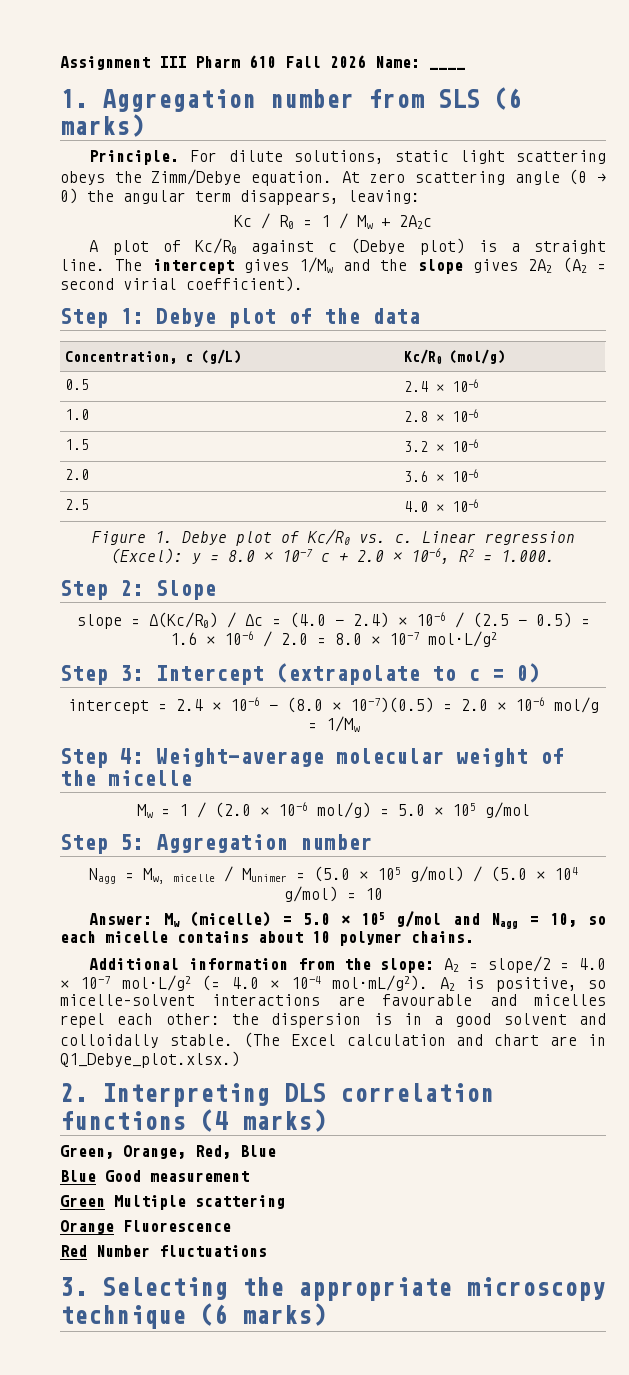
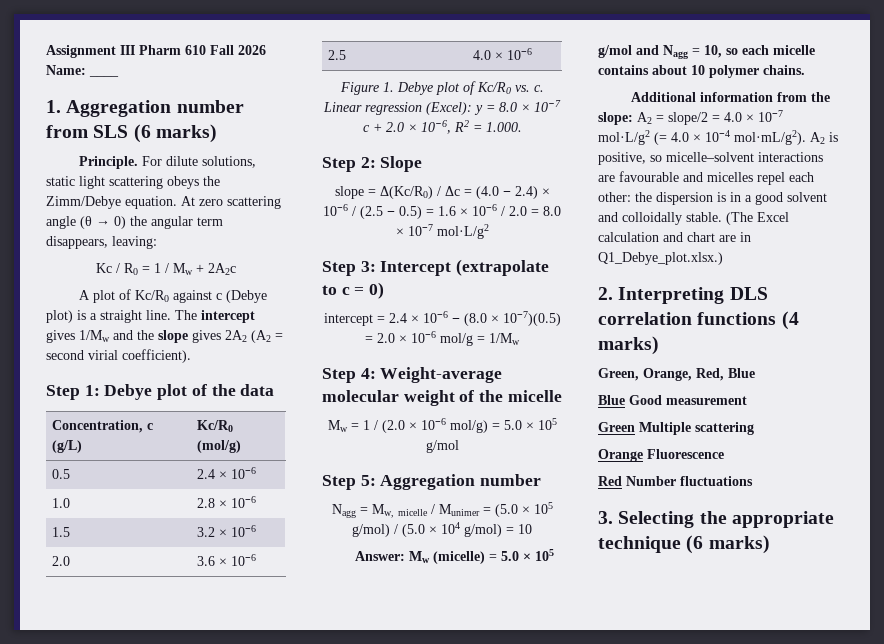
[466,1277,606,1301] microscopy -> (834, 519) none

